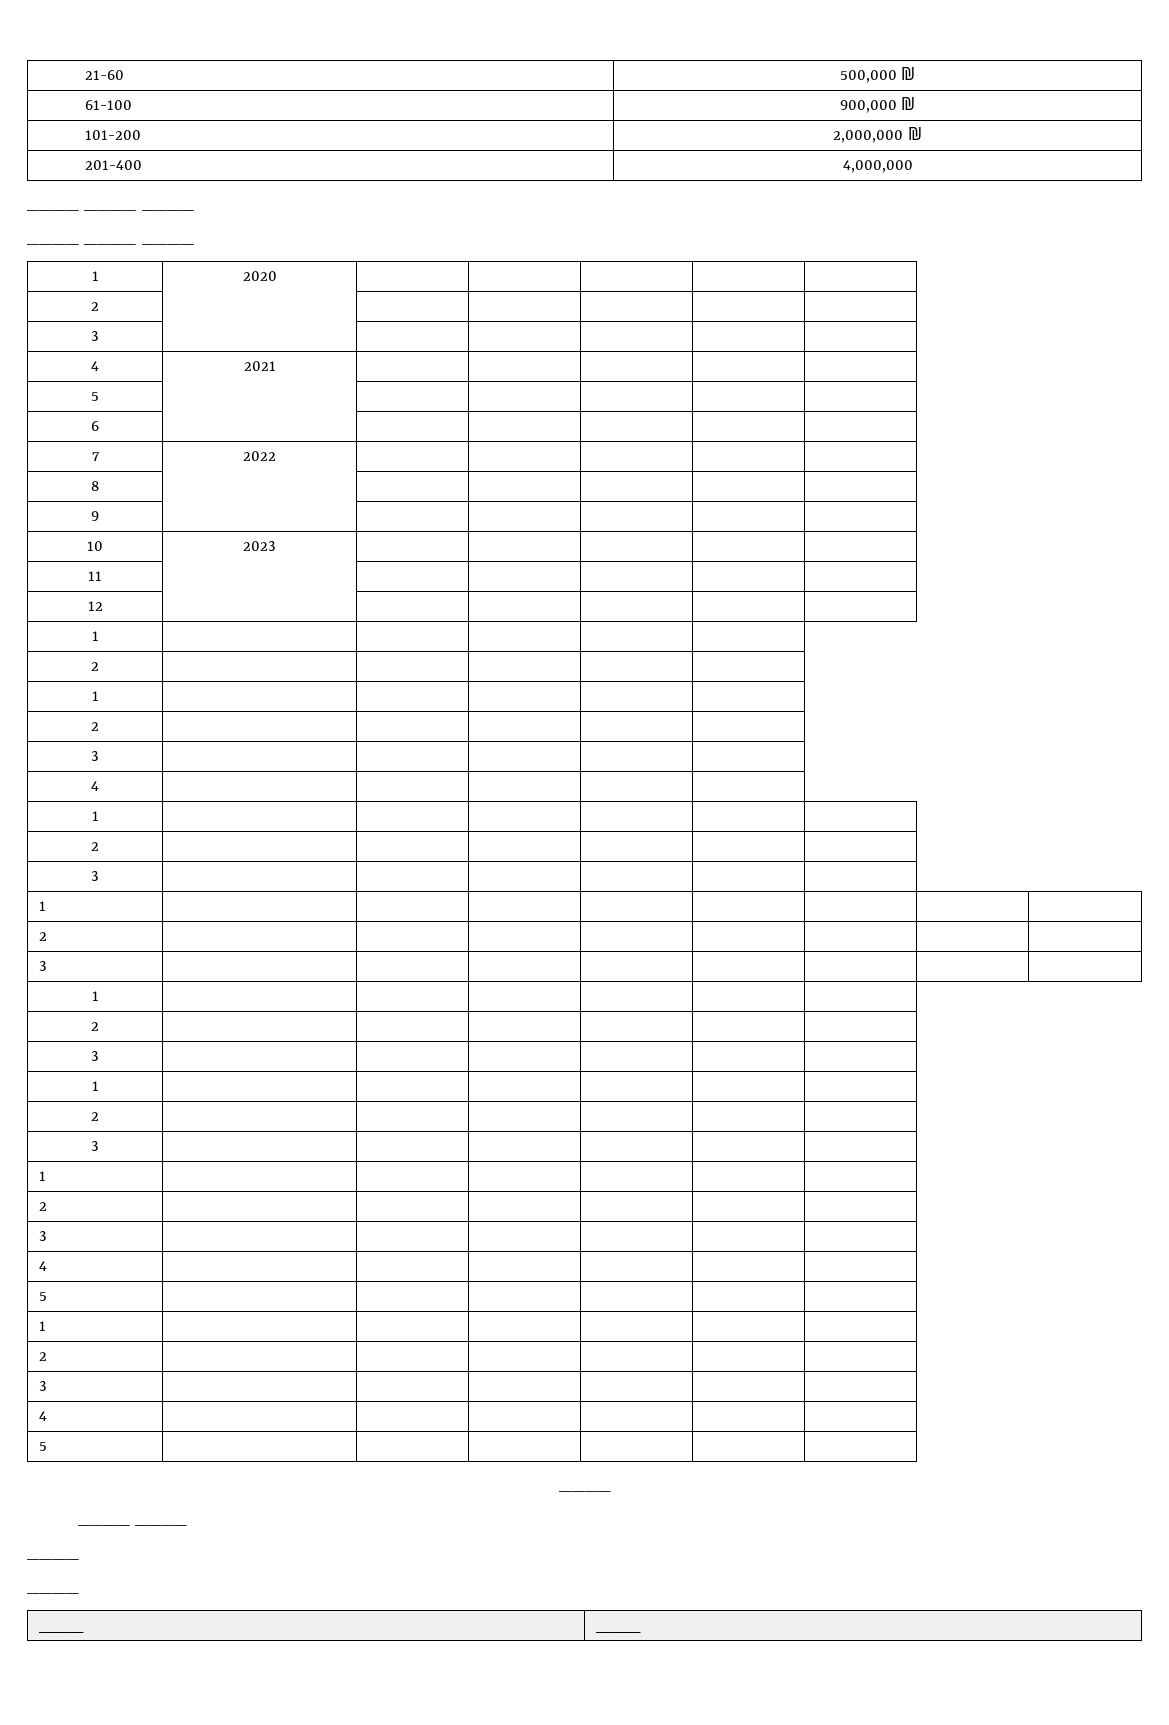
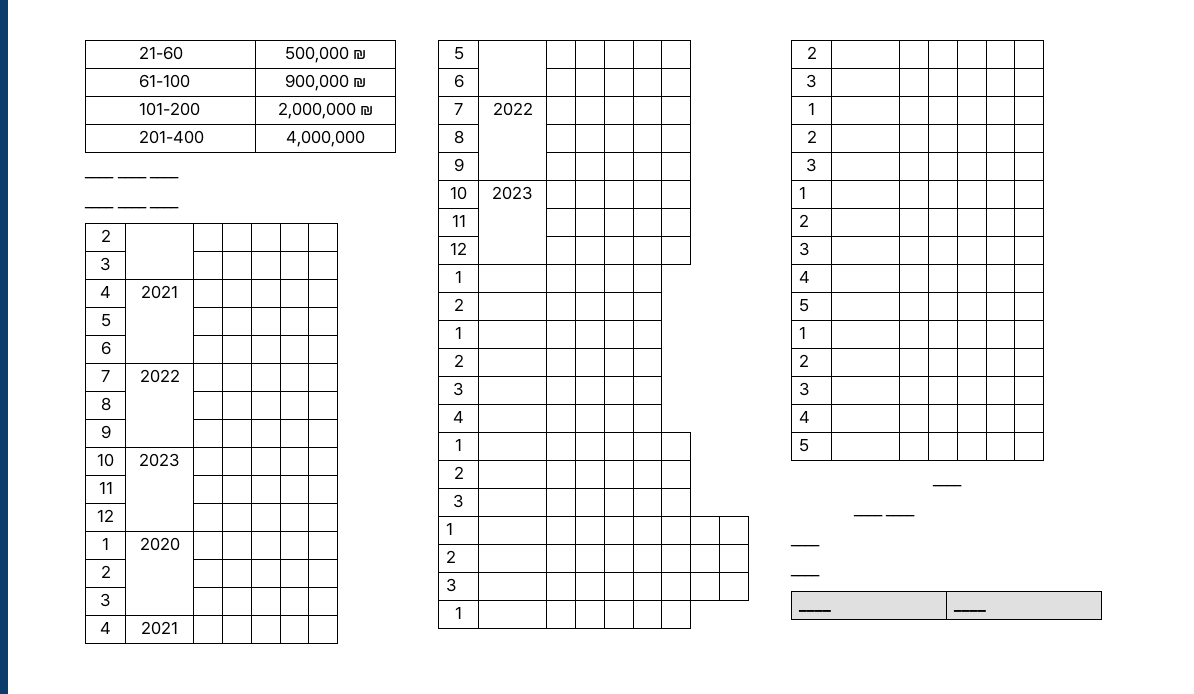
(194, 243) none -> [100,229,111,242] [100,257,111,271] [100,285,111,298] [141,285,178,299] [100,313,111,327] [100,341,111,355] [101,369,110,382] [139,369,180,383] [100,397,111,411] [100,425,111,439] [97,453,114,467] [139,453,180,467] [98,481,113,494] [97,509,114,522] // 2 | | | | | | // 3 | | | | | | // 4 | 2021 | | | | | // 5 | | | | | | // 6 | | | | | | // 7 | 2022 | | | | | // 8 | | | | | | // 9 | | | | | | // 10 | 2023 | | | | | // 11 | | | | | | // 12 | | | | | |

